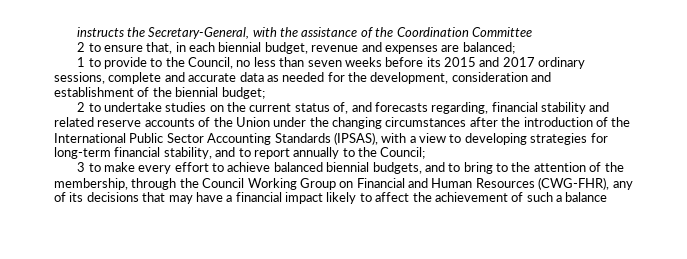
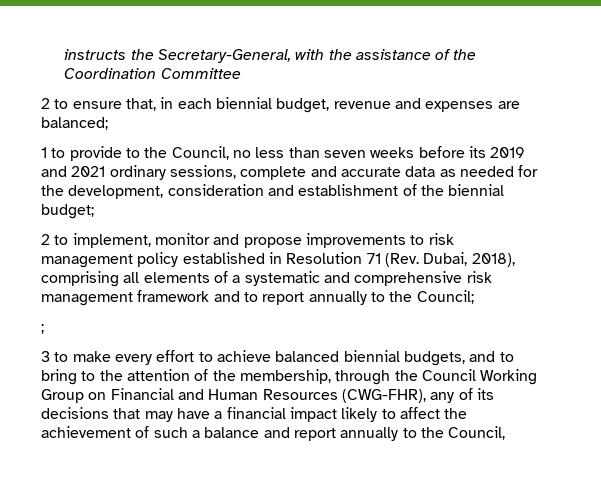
[444,57,535,67] 2015 and 2017 -> [490,147,526,158] [41,166,106,177] 2019 and 2021
[103,102,610,114] [54,117,631,129] [54,132,608,145] [54,147,212,159] undertake studies on the current status of, and forecasts regarding, financial stability and related reserve accounts of the Union under the changing circumstances after the introduction of the International Public Sector Accounting Standards (IPSAS), with a view to developing strategies for long-term financial stability, -> [72,233,454,248] [41,252,515,268] [41,271,492,287] [41,290,210,306] implement, monitor and propose improvements to risk management policy established in Resolution 71 (Rev. Dubai, 2018), comprising all elements of a systematic and comprehensive risk management framework
(426, 153) none -> [41,324,44,334] // ;
(608, 197) none -> [263,426,506,441] and report annually to the Council,

